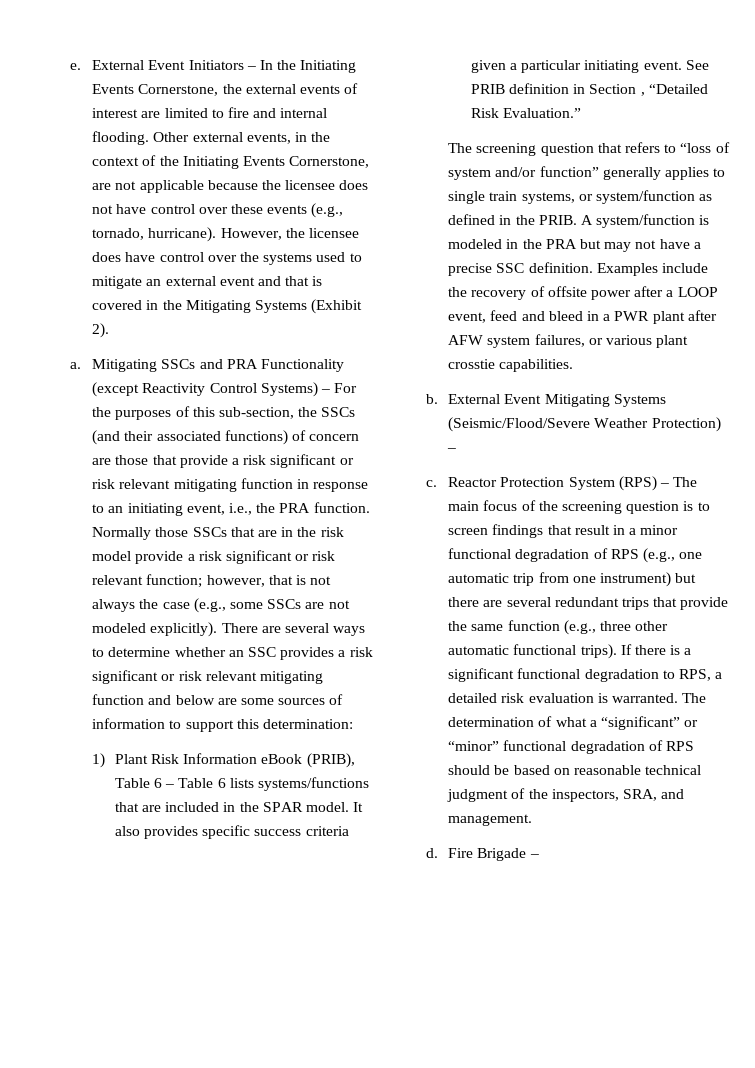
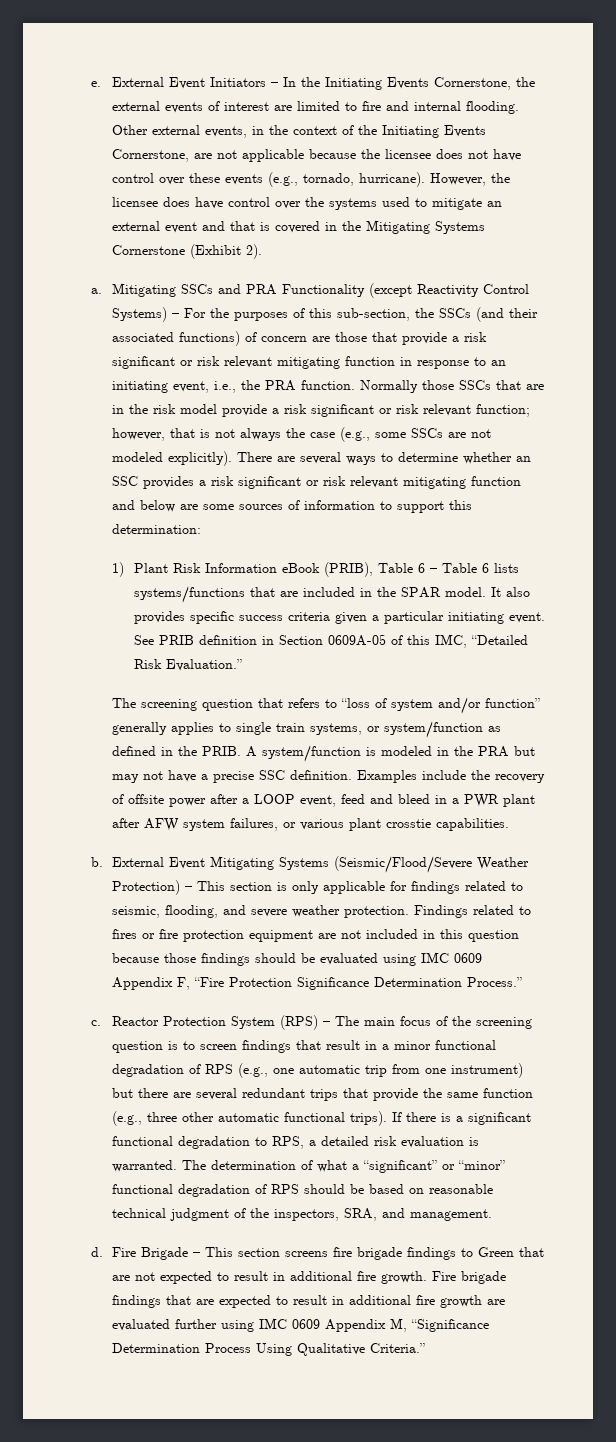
(307, 306) none -> [112,245,186,255] Cornerstone
[640,92,645,96] , -> [327,634,467,648] 0609A-05 of this IMC,
(457, 450) none -> [197,881,524,894] [112,905,532,918] [112,929,520,942] [112,952,483,966] [112,977,523,990] This section is only applicable for findings related to seismic, flooding, and severe weather protection. Findings related to fires or fire protection equipment are not included in this question because those findings should be evaluated using IMC 0609 Appendix F, “Fire Protection Significance Determination Process.”
(539, 856) none -> [205,1247,545,1260] [112,1271,507,1284] [112,1295,506,1308] [112,1318,490,1332] [112,1343,426,1356] This section screens fire brigade findings to Green that are not expected to result in additional fire growth. Fire brigade findings that are expected to result in additional fire growth are evaluated further using IMC 0609 Appendix M, “Significance Determination Process Using Qualitative Criteria.”

